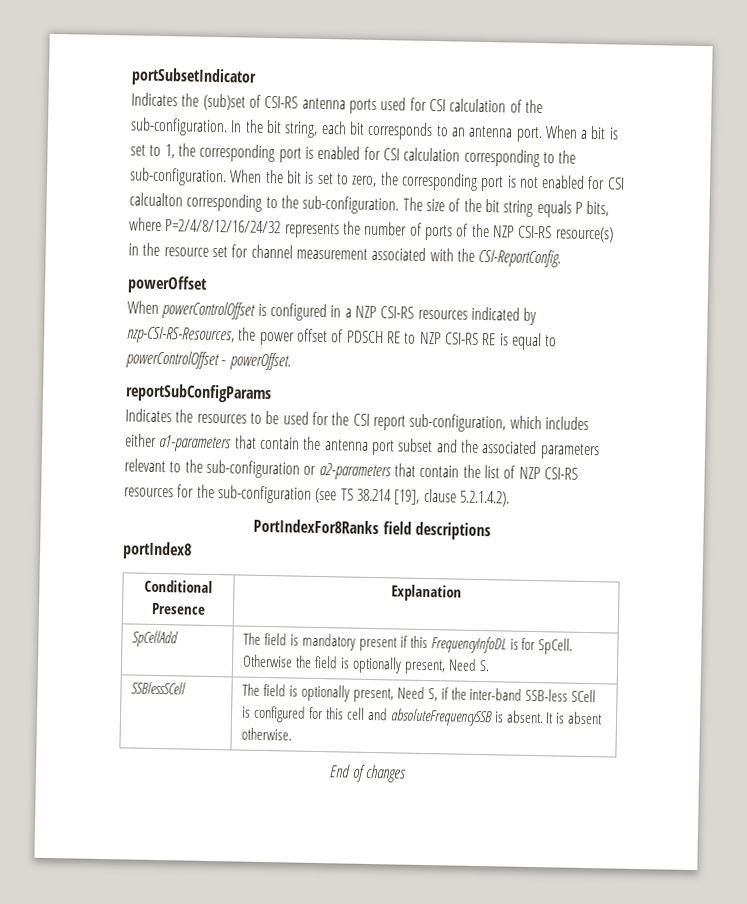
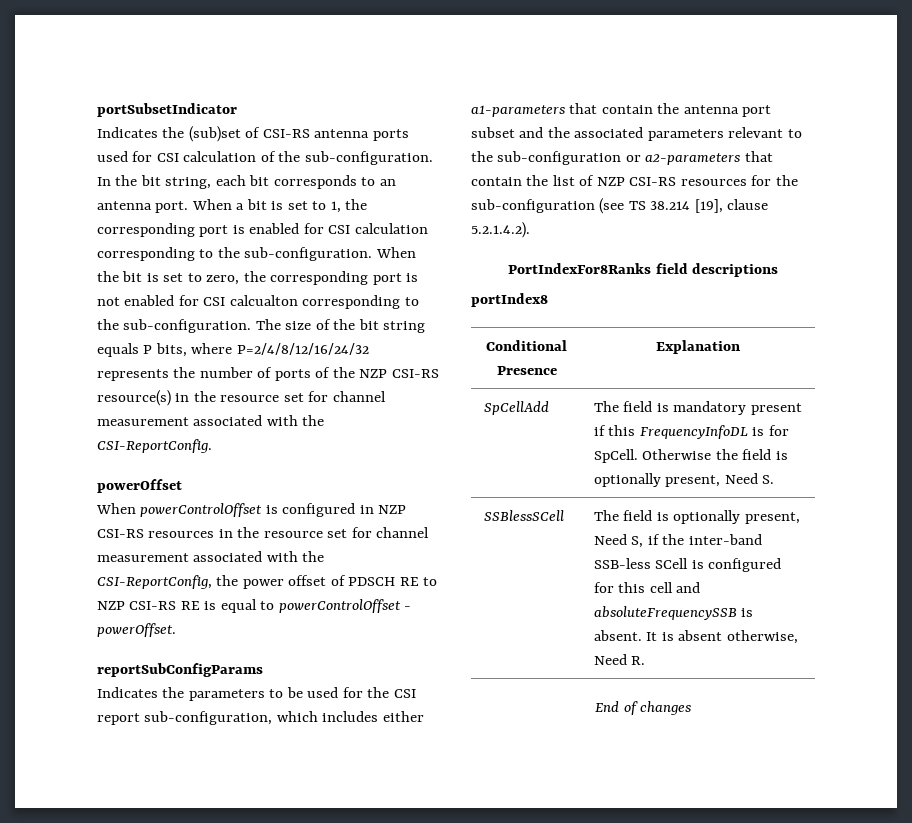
[344,305,538,326] [127,326,235,345] a NZP CSI-RS resources indicated by nzp-CSI-RS-Resources, -> [378,505,407,514] [97,527,430,538] [97,551,325,562] [97,575,212,589] NZP CSI-RS resources in the resource set for channel measurement associated with the CSI-ReportConfig,
[196,413,247,424] resources -> [188,689,265,701] parameters
[241,727,293,741] otherwise. -> [726,630,798,644] [593,654,646,665] otherwise, Need R.

